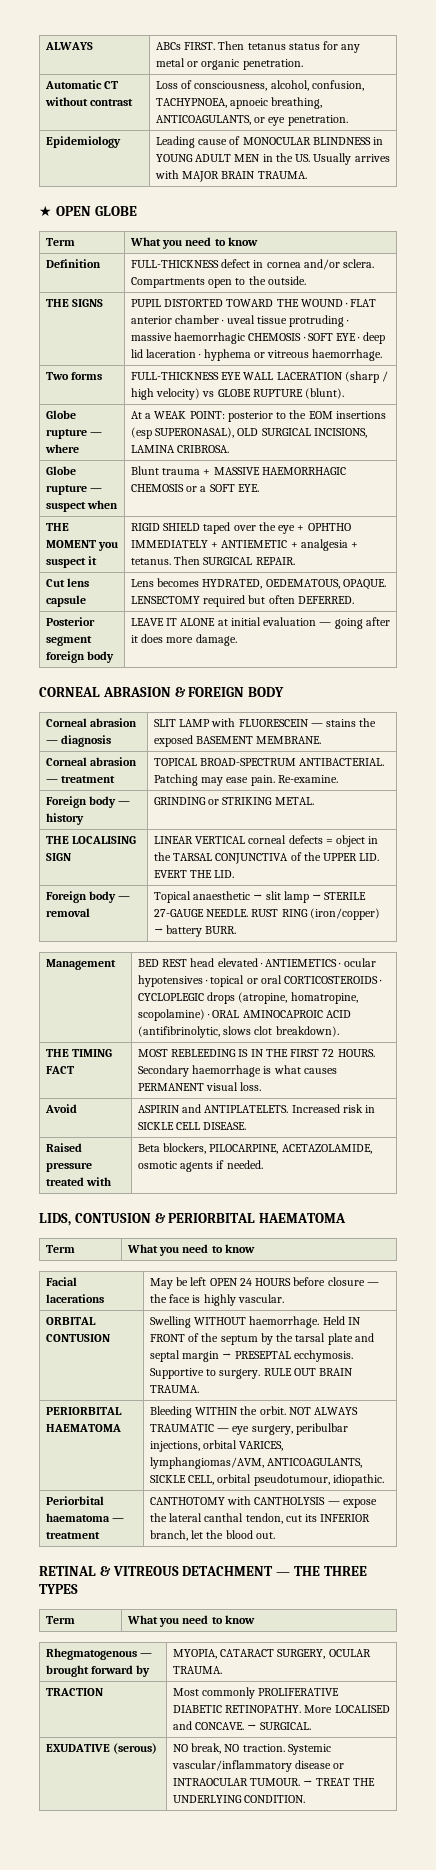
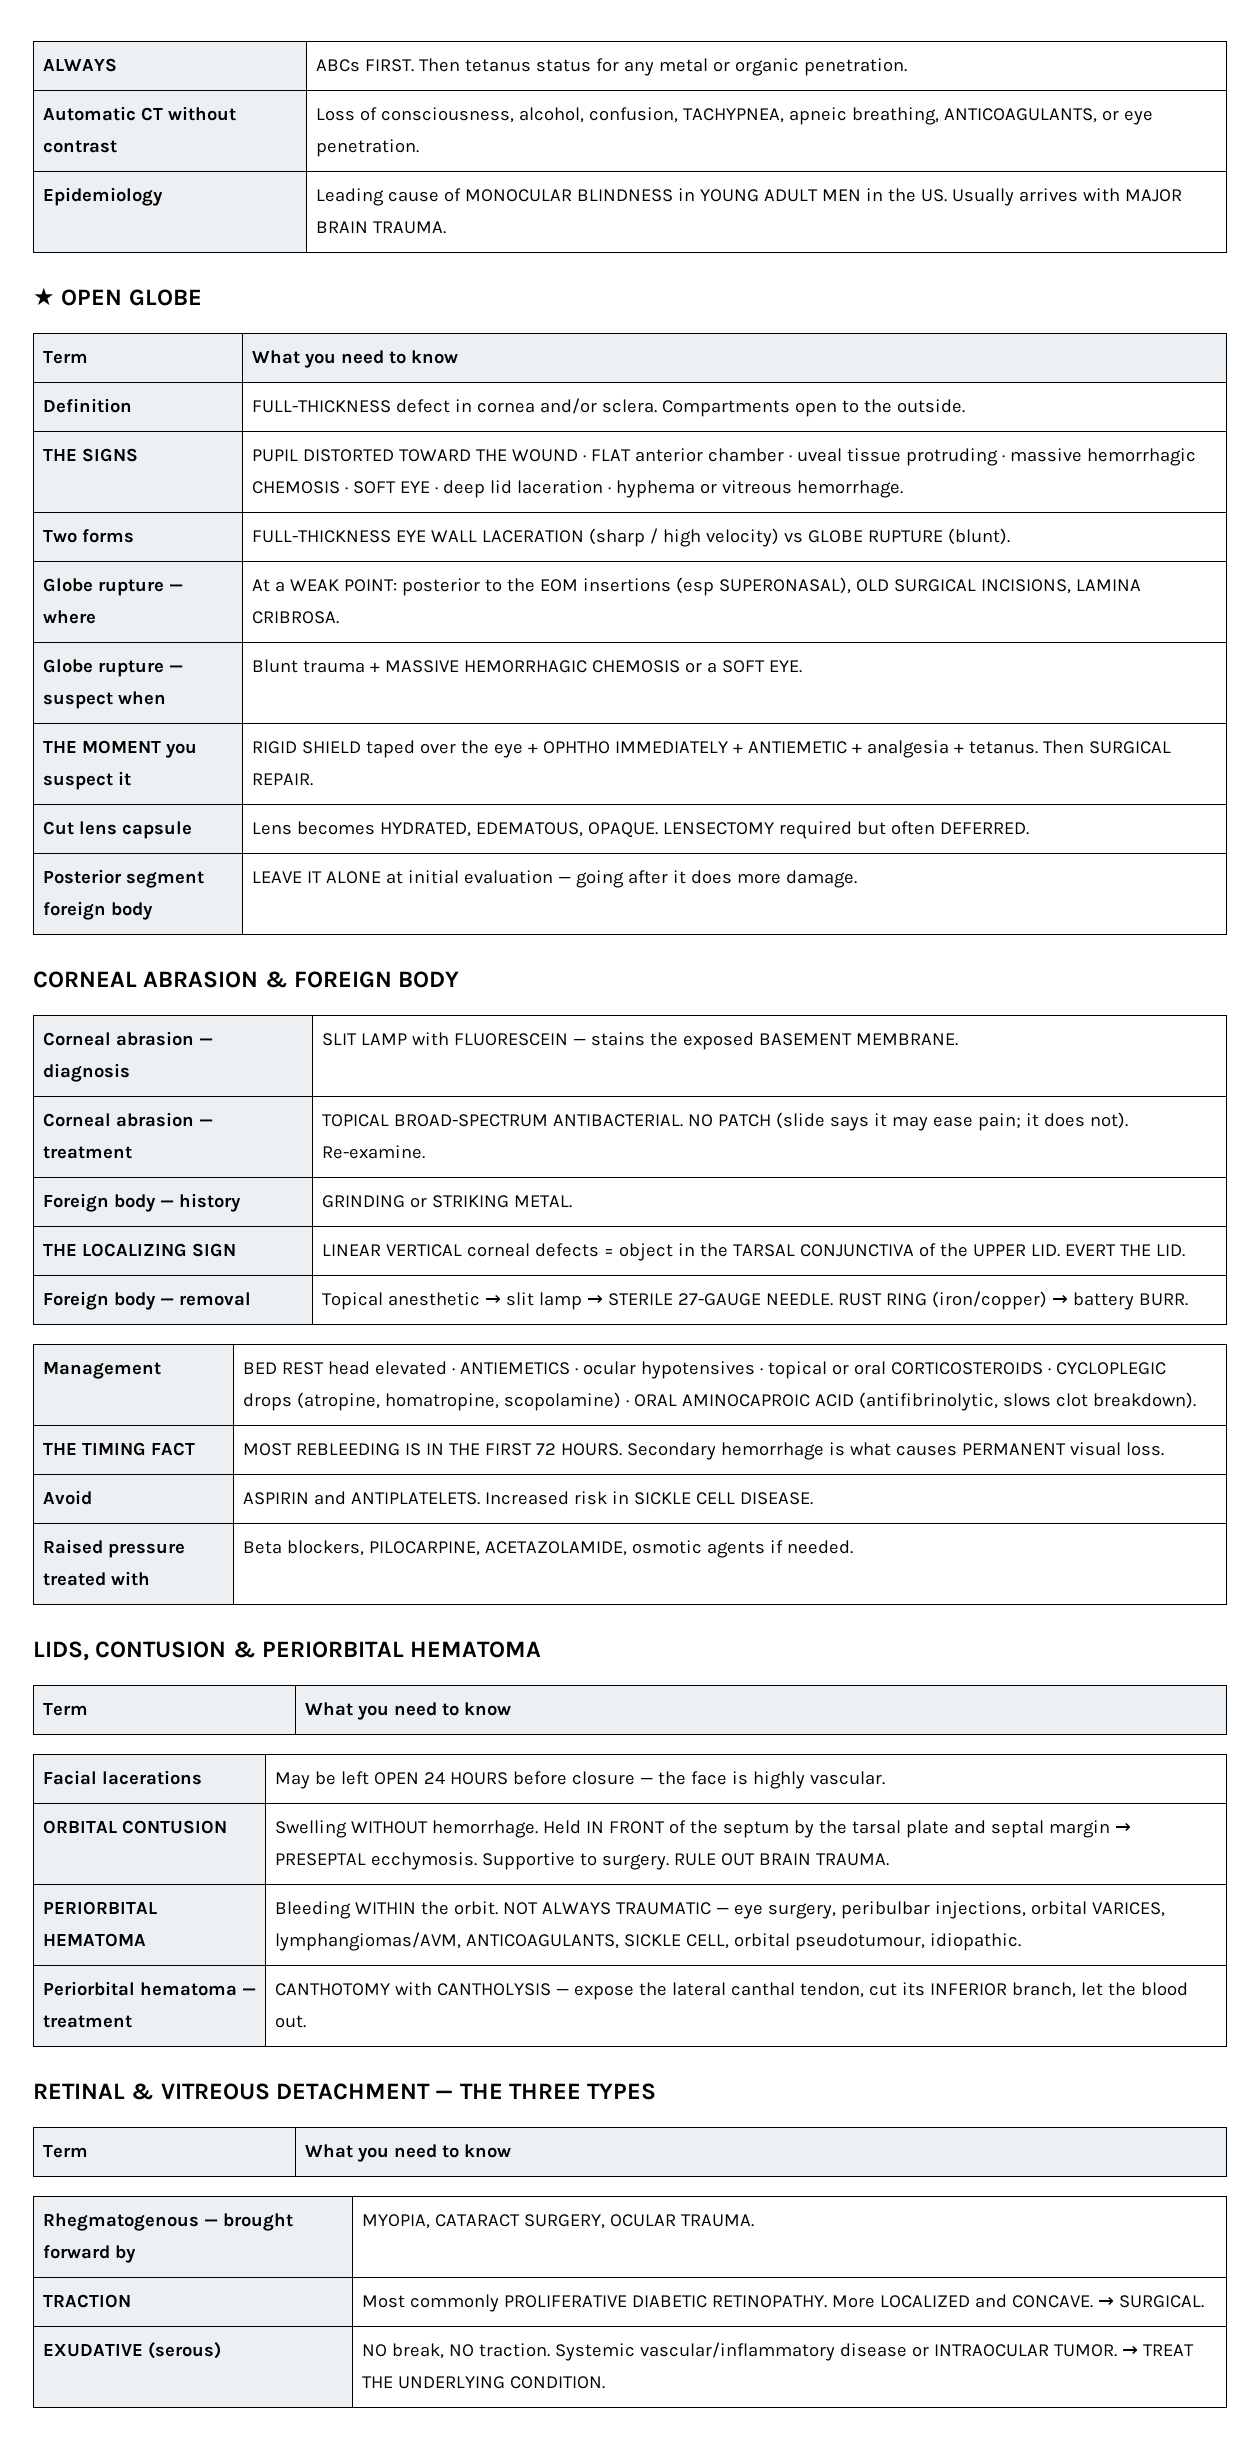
[155,98,269,109] TACHYPNOEA, apnoeic -> [682,107,847,125] TACHYPNEA, apneic
[174,332,246,344] haemorrhagic -> [1086,448,1196,466] hemorrhagic
[312,349,383,361] haemorrhage. -> [796,480,903,498] hemorrhage.
[261,467,346,475] HAEMORRHAGIC -> [463,660,587,673] HEMORRHAGIC
[265,579,340,589] OEDEMATOUS, -> [475,822,583,837] EDEMATOUS,
[153,774,275,786] Patching may ease pain. -> [687,1112,1128,1131] NO PATCH (slide says it may ease pain; it does not).
[72,836,137,844] LOCALISING -> [81,1243,187,1257] LOCALIZING
[193,891,251,900] anaesthetic -> [387,1292,480,1306] anesthetic
[192,1065,262,1077] haemorrhage -> [720,1442,824,1460] hemorrhage
[259,1213,347,1223] HAEMATOMA -> [410,1641,542,1658] HEMATOMA
[249,1316,320,1328] haemorrhage. -> [431,1820,538,1838] hemorrhage.
[45,1424,121,1432] HAEMATOMA -> [42,1933,146,1947] HEMATOMA
[45,1513,110,1522] haematoma -> [139,1982,237,1996] hematoma
[334,1705,390,1713] LOCALISED -> [879,2295,970,2308] LOCALIZED
[250,1778,301,1786] TUMOUR. -> [1053,2344,1117,2357] TUMOR.

